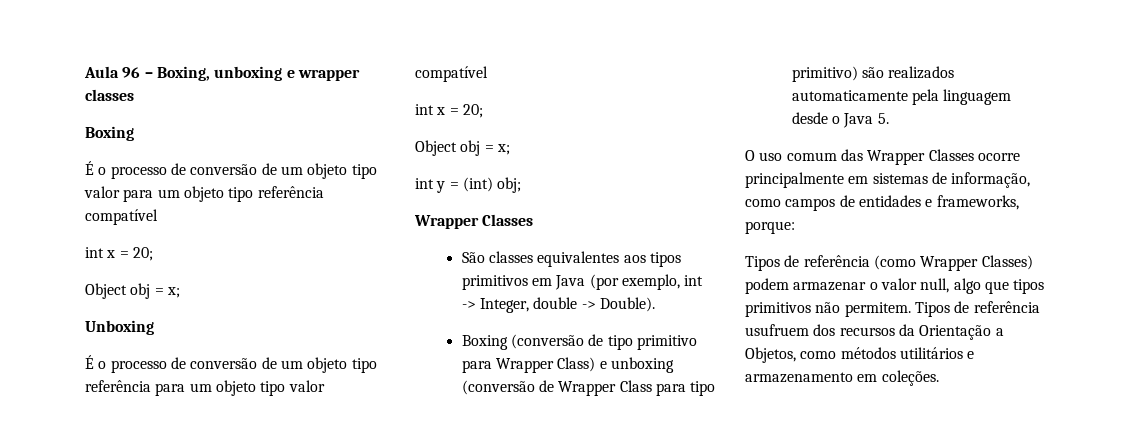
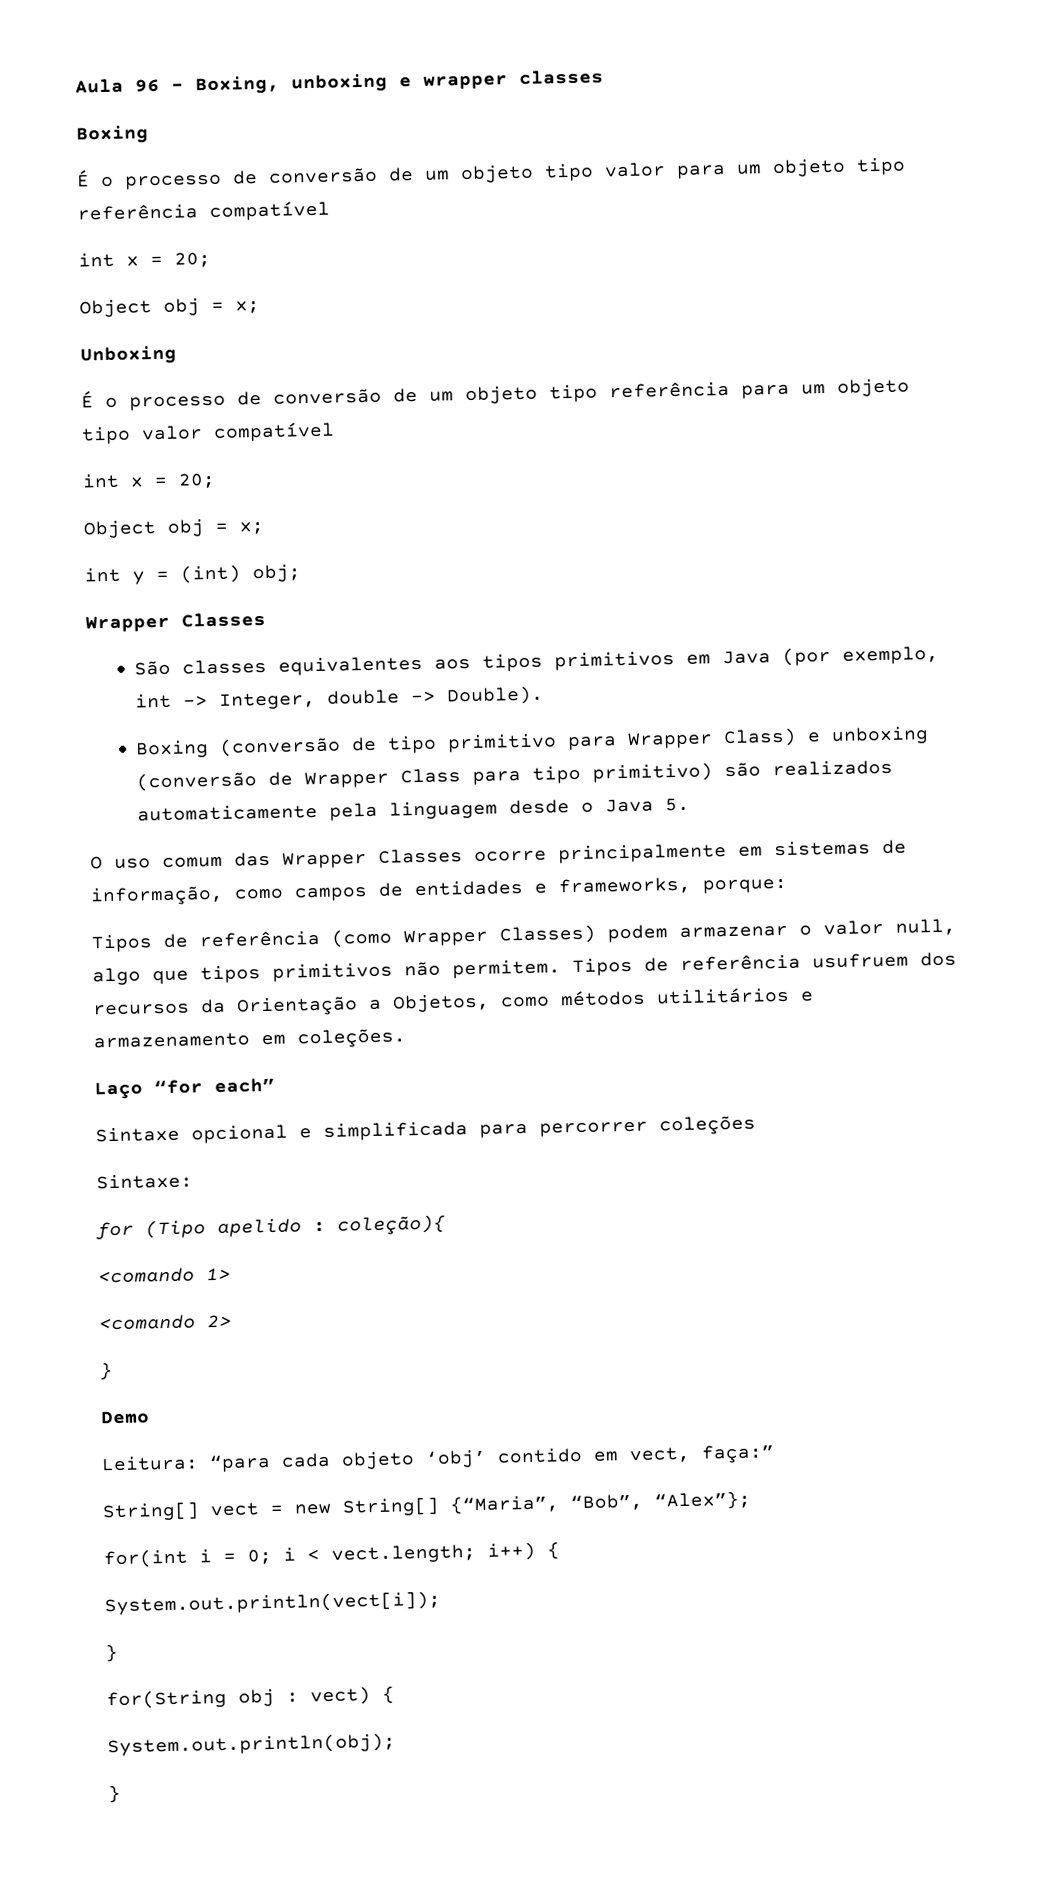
(939, 378) none -> [94,1077,275,1100] [95,1115,756,1144] [96,1173,193,1190] [95,1214,446,1240] [98,1267,231,1284] [99,1314,232,1331] [100,1362,113,1381] [100,1410,150,1425] [101,1444,775,1473] [102,1490,751,1522] [103,1541,560,1569] [104,1590,441,1616] [105,1643,118,1663] [106,1685,395,1710] [107,1732,396,1757] [108,1784,121,1804] // Laço “for each” // Sintaxe opcional e simplificada para percorrer coleções // Sintaxe: // for (Tipo apelido : coleção){ // <comando 1> // <comando 2> // } // Demo // Leitura: “para cada objeto ‘obj’ contido em vect, faça:” // String[] vect = new String[] {“Maria”, “Bob”, “Alex”}; // for(int i = 0; i < vect.length; i++) { // System.out.println(vect[i]); // } // for(String obj : vect) { // System.out.println(obj); // }

